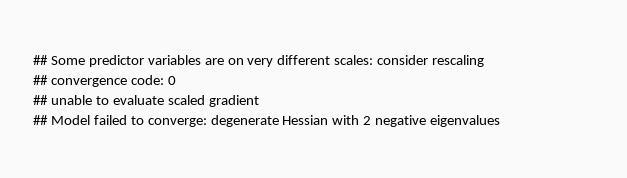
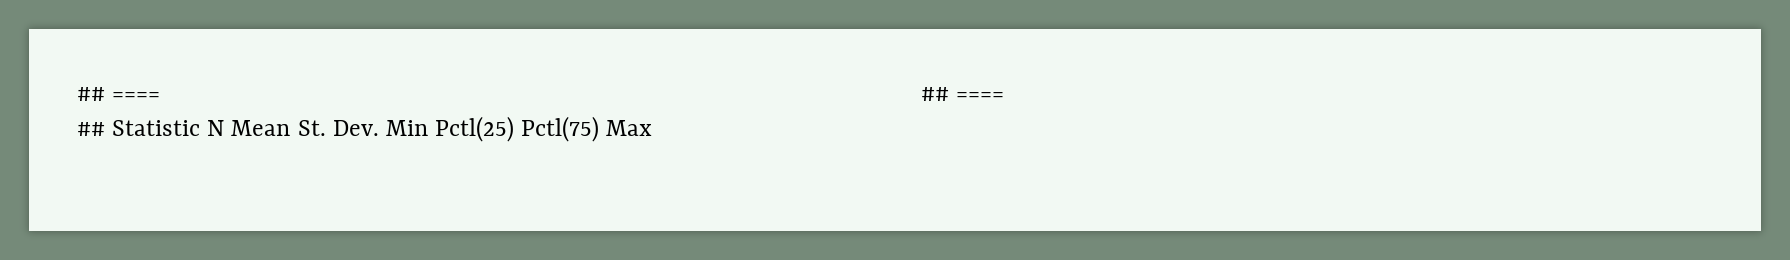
[33,55,485,67] [33,75,176,87] [33,95,259,107] [33,115,501,127] ## Some predictor variables are on very different scales: consider rescaling // ## convergence code: 0 // ## unable to evaluate scaled gradient // ## Model failed to converge: degenerate Hessian with 2 negative eigenvalues -> [77,87,161,101] [77,116,653,142] [921,87,1005,101] ## ==== // ## Statistic N Mean St. Dev. Min Pctl(25) Pctl(75) Max // ## ====

